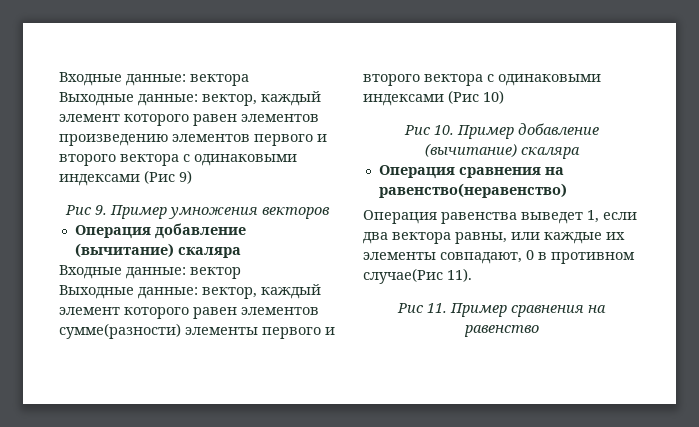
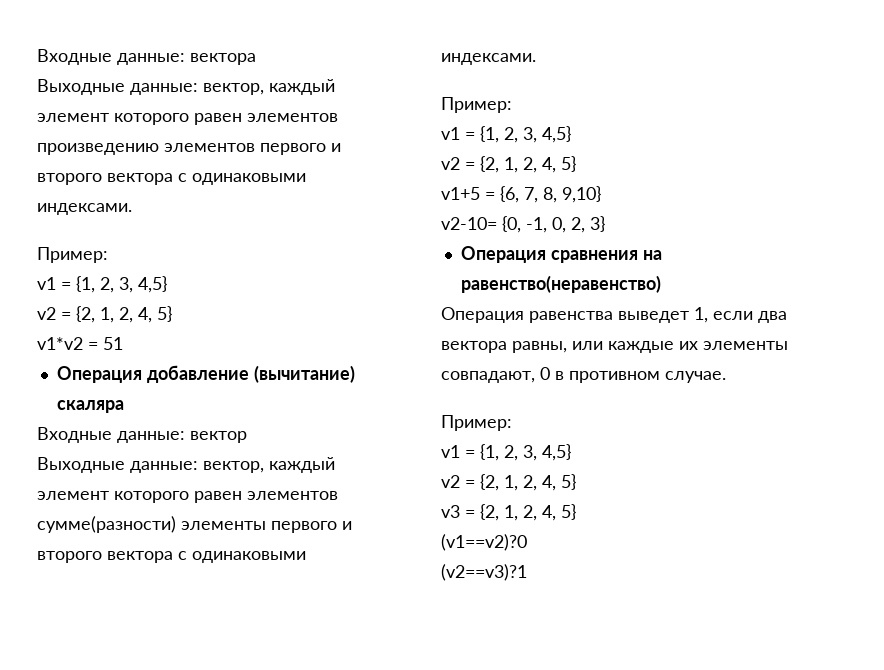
[59,170,192,186] [65,205,330,219] индексами (Рис 9) // Рис 9. Пример умножения векторов -> [37,203,132,215] [37,247,108,263] [37,276,167,293] [37,306,172,323] [37,337,123,350] индексами. // Пример: // v1 = {1, 2, 3, 4,5} // v2 = {2, 1, 2, 4, 5} // v1*v2 = 51
[363,90,504,106] [403,123,599,139] [424,143,580,159] индексами (Рис 10) // Рис 10. Пример добавление (вычитание) скаляра -> [441,53,536,65] [441,97,512,113] [441,126,571,143] [441,156,576,173] [441,186,601,203] [441,216,605,233] индексами. // Пример: // v1 = {1, 2, 3, 4,5} // v2 = {2, 1, 2, 4, 5} // v1+5 = {6, 7, 8, 9,10} // v2-10= {0, -1, 0, 2, 3}
[363,268,472,284] [397,303,606,317] [463,325,539,337] случае(Рис 11). // Рис 11. Пример сравнения на равенство -> [665,371,726,383] [441,415,512,431] [441,444,571,461] [441,474,576,491] [441,504,576,521] [441,534,527,551] [441,564,527,581] случае. // Пример: // v1 = {1, 2, 3, 4,5} // v2 = {2, 1, 2, 4, 5} // v3 = {2, 1, 2, 4, 5} // (v1==v2)?0 // (v2==v3)?1

